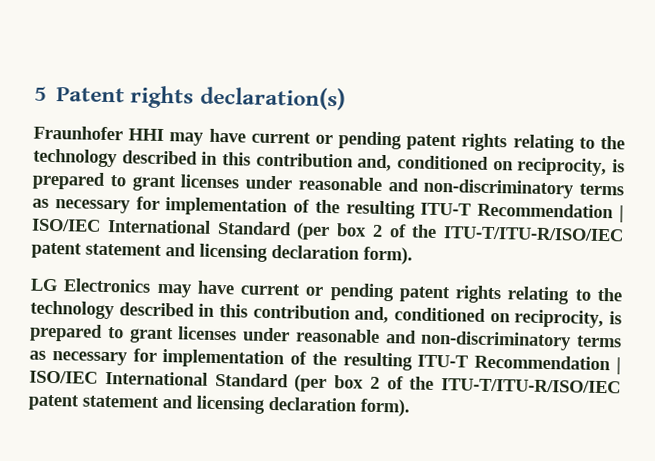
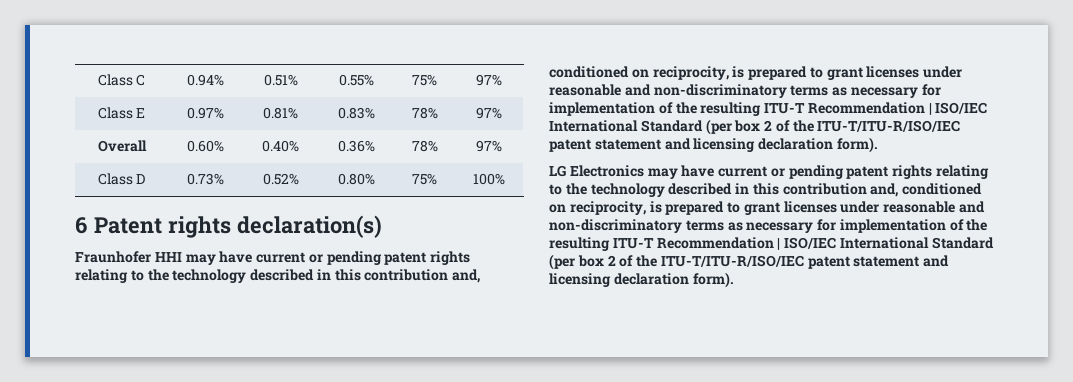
[34,86,47,101] 5 -> [97,74,146,86] [186,74,224,86] [263,74,298,86] [339,74,374,86] [412,74,437,86] [476,74,502,86] [97,107,146,119] [186,107,224,119] [263,107,298,119] [338,107,375,119] [411,107,438,119] [476,107,502,119] [97,140,147,152] [186,140,224,152] [262,140,299,152] [338,140,375,152] [411,140,438,152] [476,140,502,152] [97,173,146,185] [186,173,224,185] [262,173,299,185] [338,173,375,185] [412,173,437,185] [473,173,505,185] [75,217,87,234] Class C | 0.94% | 0.51% | 0.55% | 75% | 97% // Class E | 0.97% | 0.81% | 0.83% | 78% | 97% // Overall | 0.60% | 0.40% | 0.36% | 78% | 97% // Class D | 0.73% | 0.52% | 0.80% | 75% | 100% // 6

